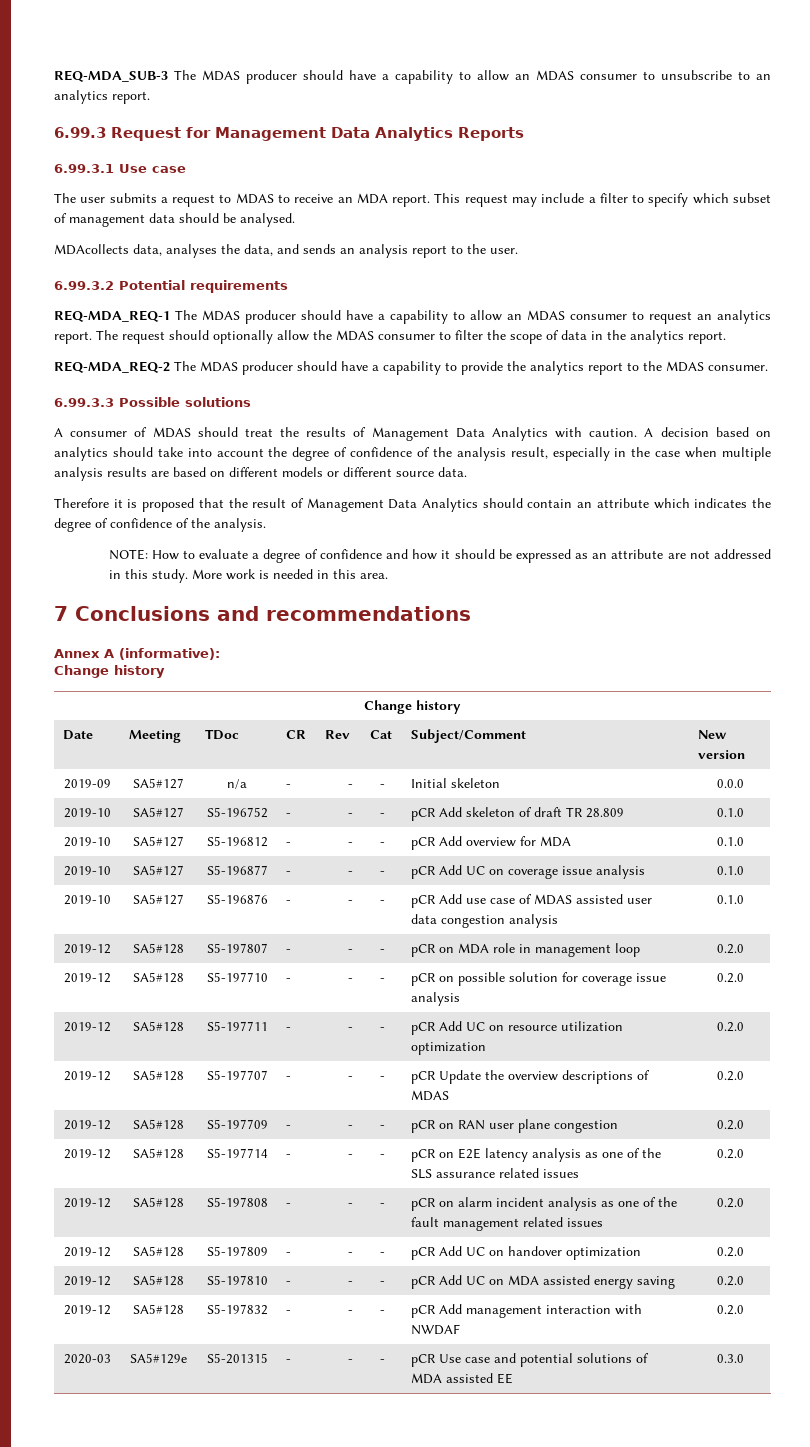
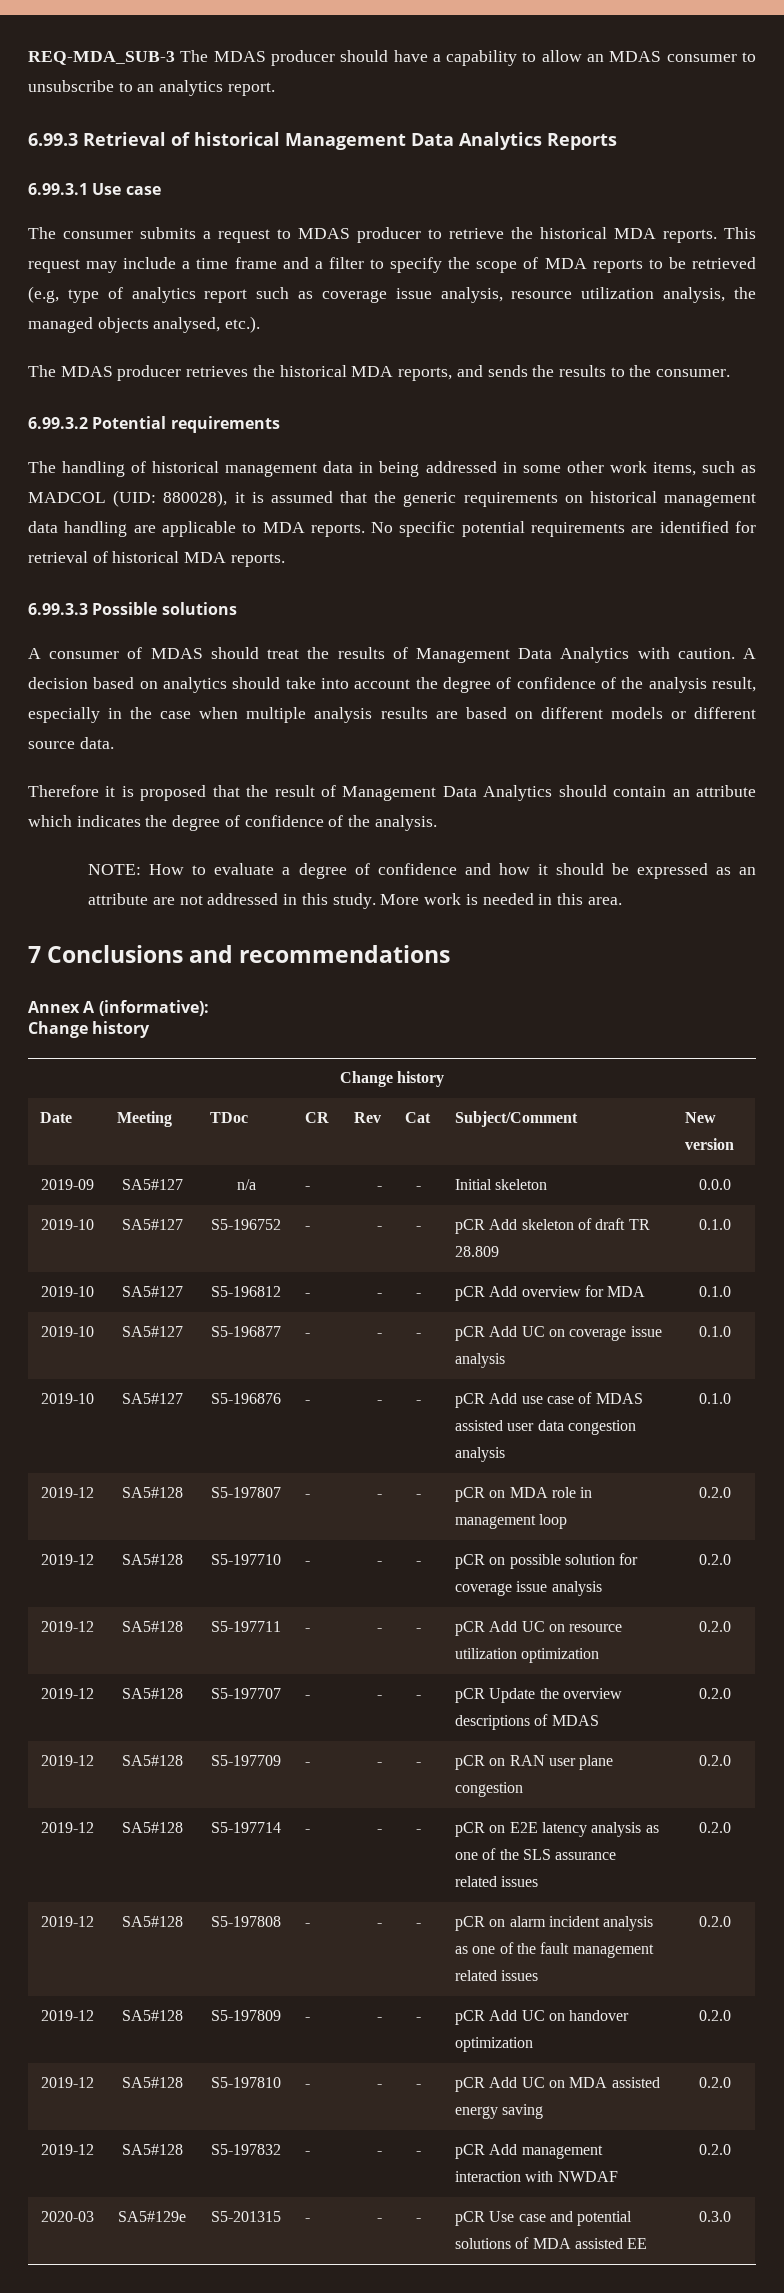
[111,127,211,141] Request for -> [83,132,280,146] Retrieval of historical
[80,197,106,203] user -> [63,231,133,239] consumer
[278,193,431,207] to receive an MDA report. -> [357,227,717,243] producer to retrieve the historical MDA reports.
[599,193,772,207] [54,213,295,227] [54,244,518,258] filter to specify which subset of management data should be analysed. // MDAcollects data, analyses the data, and sends an analysis report to the user. -> [196,257,756,273] [28,286,756,303] [28,316,261,333] [28,365,731,381] time frame and a filter to specify the scope of MDA reports to be retrieved (e.g, type of analytics report such as coverage issue analysis, resource utilization analysis, the managed objects analysed, etc.). // The MDAS producer retrieves the historical MDA reports, and sends the results to the consumer.
[54,310,771,324] [54,330,726,344] [54,361,768,375] REQ-MDA_REQ-1 The MDAS producer should have a capability to allow an MDAS consumer to request an analytics report. The request should optionally allow the MDAS consumer to filter the scope of data in the analytics report. // REQ-MDA_REQ-2 The MDAS producer should have a capability to provide the analytics report to the MDAS consumer. -> [28,461,757,477] [28,490,757,507] [28,521,756,537] [28,551,285,567] The handling of historical management data in being addressed in some other work items, such as MADCOL (UID: 880028), it is assumed that the generic requirements on historical management data handling are applicable to MDA reports. No specific potential requirements are identified for retrieval of historical MDA reports.

